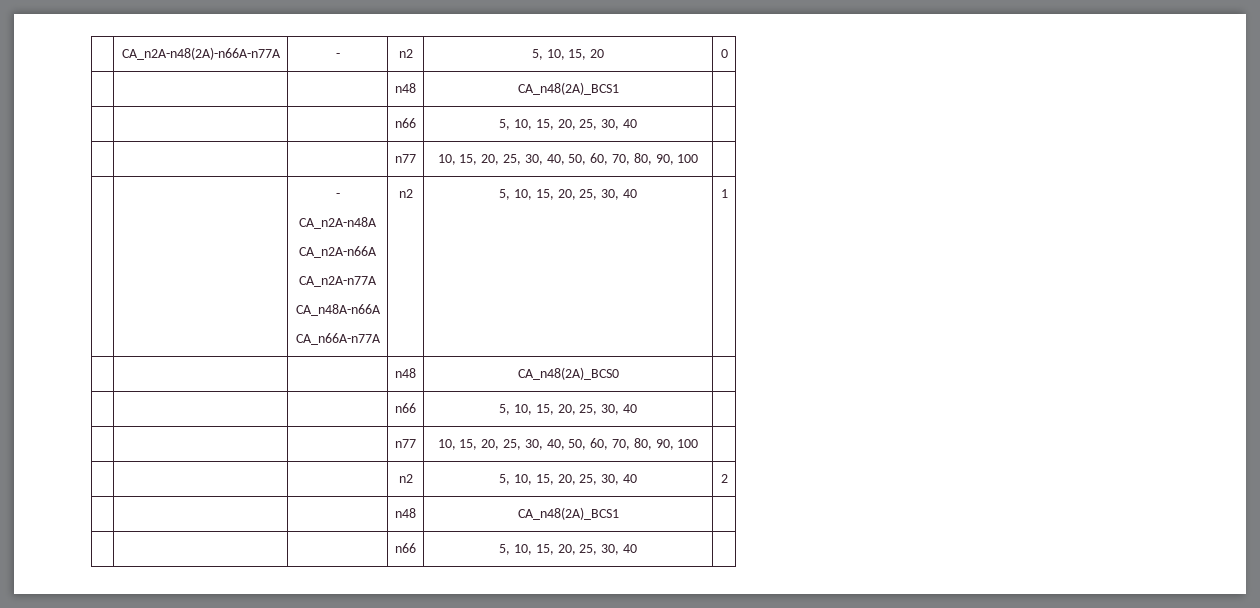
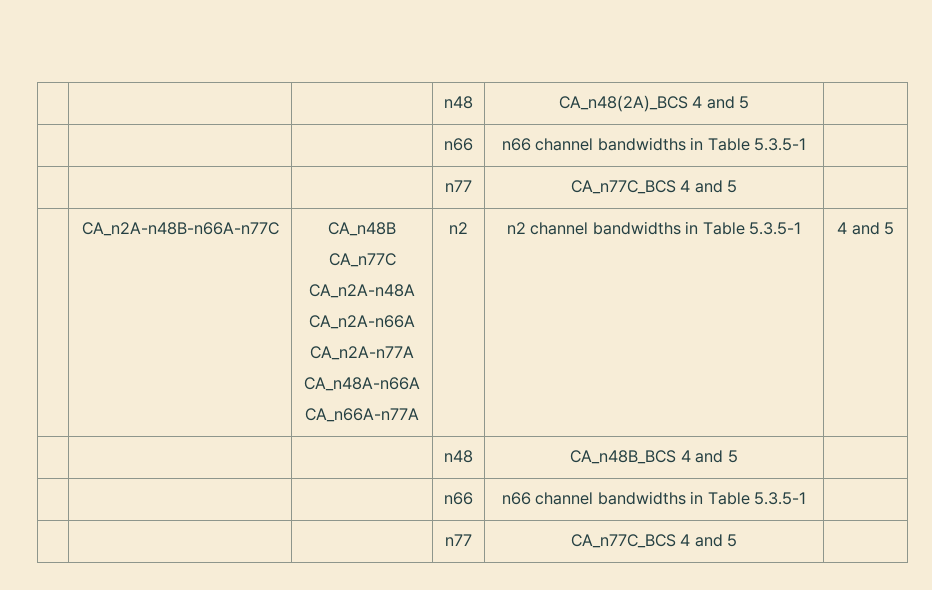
[121,47,281,60] [335,53,340,58] [398,49,413,58] [531,49,605,60] [720,49,728,58] [395,83,416,93] [517,82,619,95] [395,118,416,128] [499,119,637,130] [395,154,416,163] [437,153,699,165] [335,193,340,198] | CA_n2A-n48(2A)-n66A-n77A | - | n2 | 5, 10, 15, 20 | 0 // | | | n48 | CA_n48(2A)_BCS1 | // | | | n66 | 5, 10, 15, 20, 25, 30, 40 | // | | | n77 | 10, 15, 20, 25, 30, 40, 50, 60, 70, 80, 90, 100 | // | | - -> [444,96,473,109] [558,95,750,112] [444,138,473,151] [501,137,807,151] [445,180,472,192] [570,180,738,194] [81,222,279,236] [328,222,396,236] [328,253,396,267] | | | n48 | CA_n48(2A)_BCS 4 and 5 | // | | | n66 | n66 channel bandwidths in Table 5.3.5-1 | // | | | n77 | CA_n77C_BCS 4 and 5 | // | CA_n2A-n48B-n66A-n77C | CA_n48B // CA_n77C
[499,189,637,200] [720,189,728,198] [395,368,416,378] [517,367,619,380] [395,403,416,413] [499,404,637,415] [395,439,416,448] [437,438,699,450] [398,474,413,483] [499,474,637,485] [720,474,728,483] [395,508,416,518] [517,507,619,520] [395,543,416,553] [499,544,637,555] 5, 10, 15, 20, 25, 30, 40 | 1 // | | | n48 | CA_n48(2A)_BCS0 | // | | | n66 | 5, 10, 15, 20, 25, 30, 40 | // | | | n77 | 10, 15, 20, 25, 30, 40, 50, 60, 70, 80, 90, 100 | // | | | n2 | 5, 10, 15, 20, 25, 30, 40 | 2 // | | | n48 | CA_n48(2A)_BCS1 | // | | | n66 | 5, 10, 15, 20, 25, 30, 40 -> [506,221,802,235] [837,222,894,235] [444,450,473,463] [570,450,738,464] [444,492,473,505] [501,491,807,505] [445,534,472,546] [570,534,738,548] n2 channel bandwidths in Table 5.3.5-1 | 4 and 5 // | | | n48 | CA_n48B_BCS 4 and 5 | // | | | n66 | n66 channel bandwidths in Table 5.3.5-1 | // | | | n77 | CA_n77C_BCS 4 and 5

